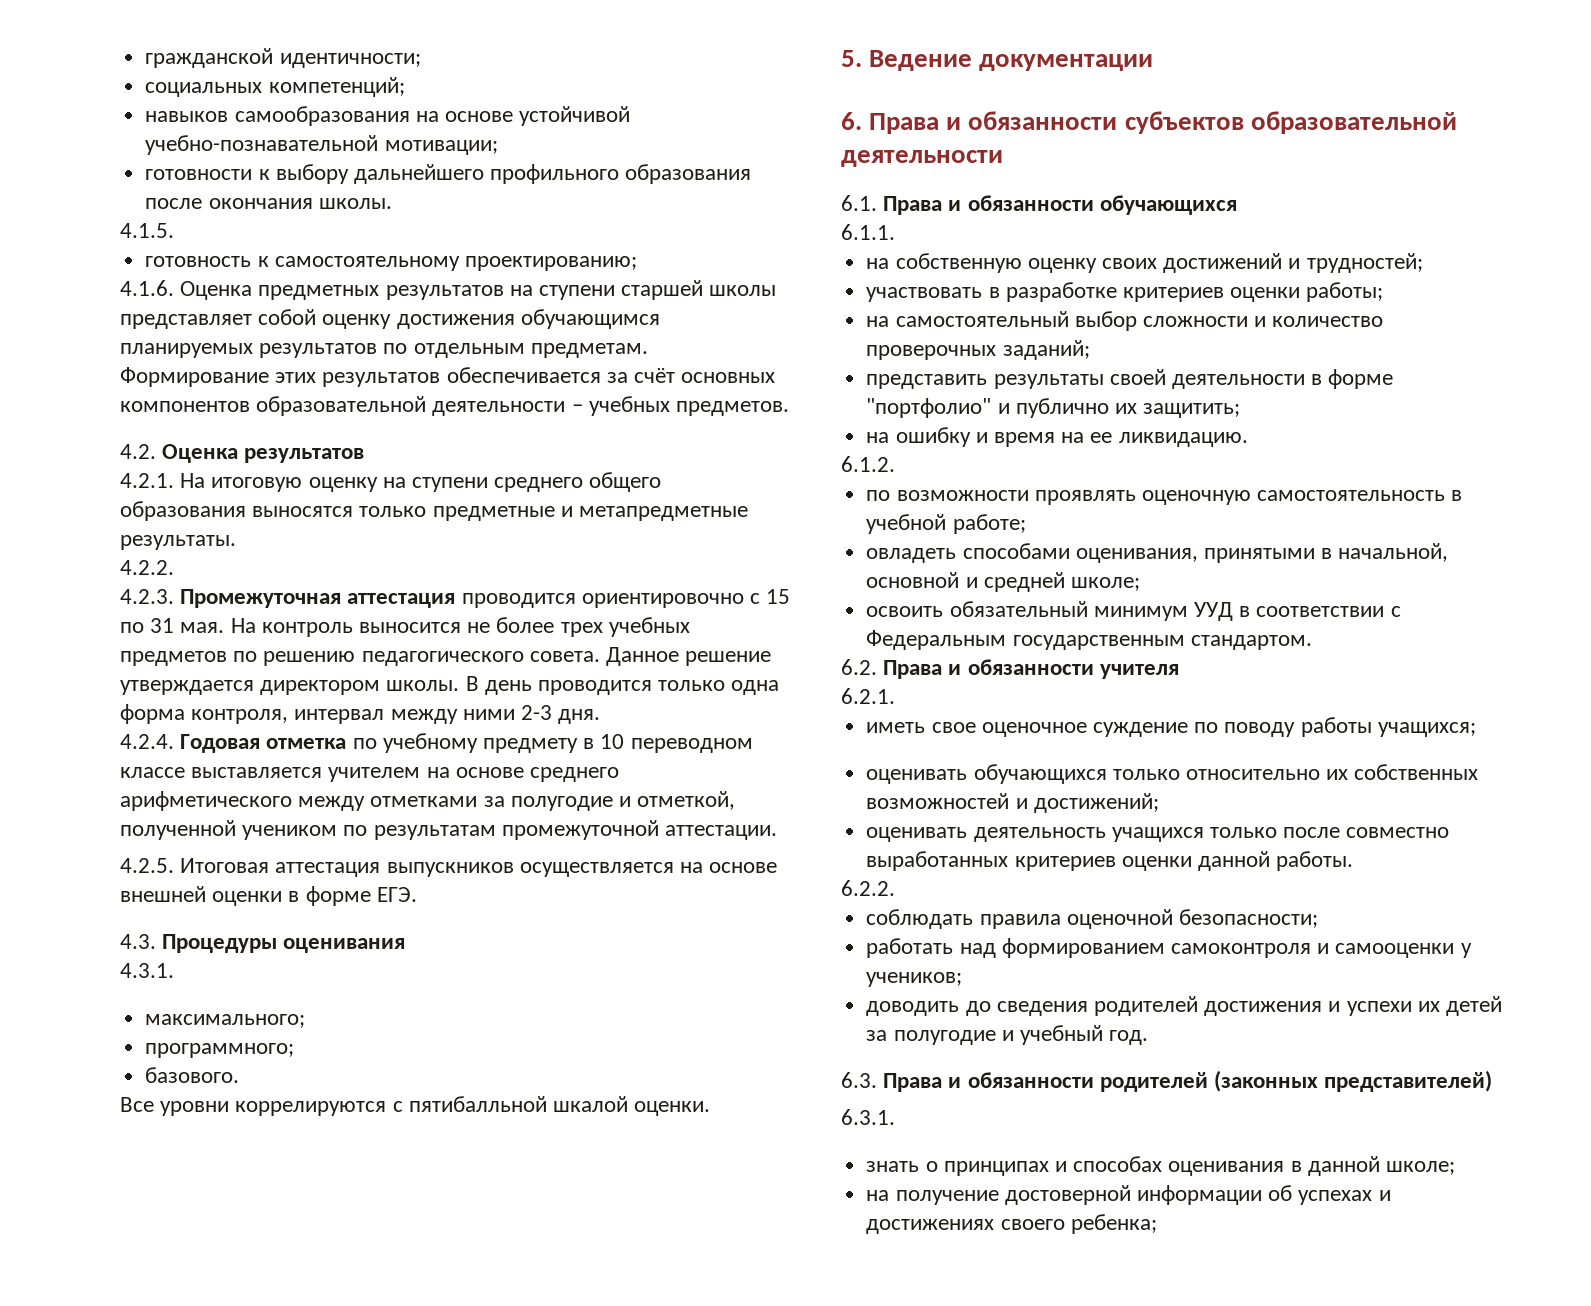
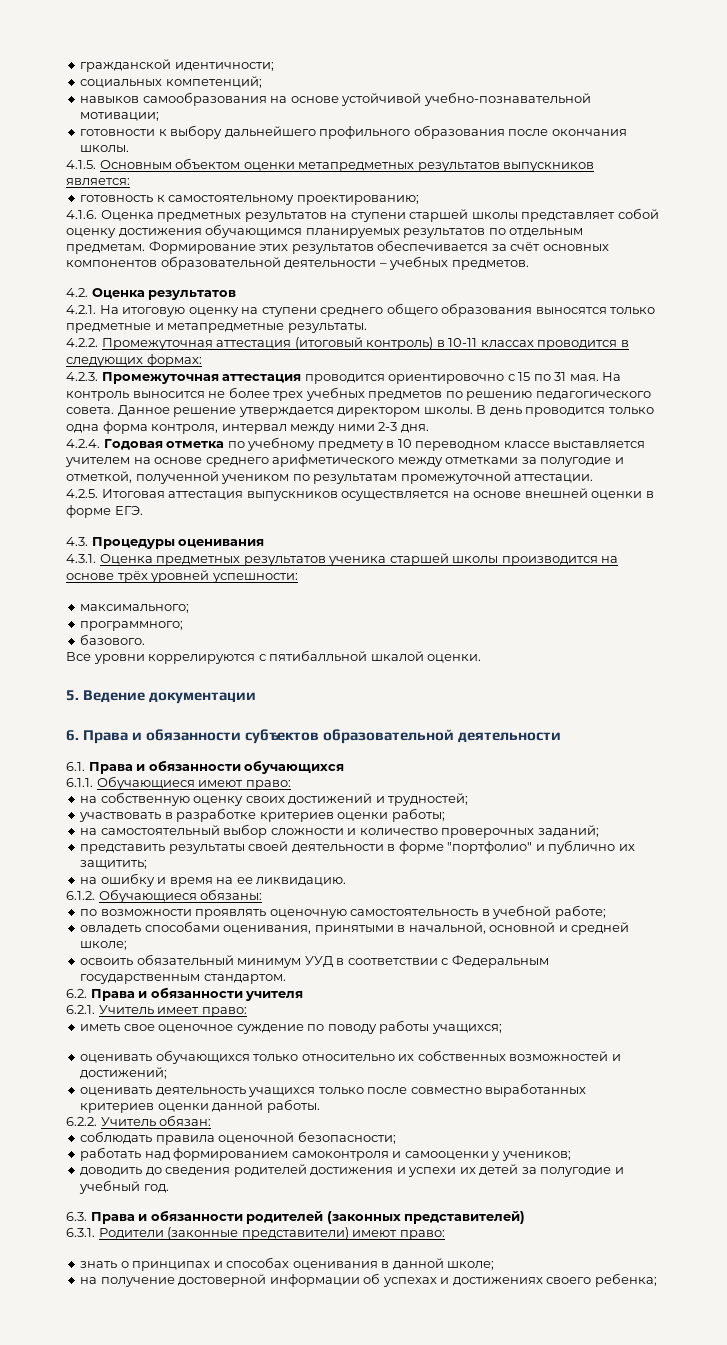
(174, 230) none -> [99,158,595,172] [66,178,130,185] Основным объектом оценки метапредметных результатов выпускников является:
(174, 567) none -> [101,337,629,350] [66,354,202,367] Промежуточная аттестация (итоговый контроль) в 10-11 классах проводится в следующих формах:
(174, 970) none -> [99,553,619,566] [66,570,298,583] Оценка предметных результатов ученика старшей школы производится на основе трёх уровней успешности:
(895, 232) none -> [96,776,291,790] Обучающиеся имеют право:
(895, 464) none -> [98,889,263,903] Обучающиеся обязаны:
(895, 696) none -> [98,1005,247,1017] Учитель имеет право:
(895, 888) none -> [100,1115,212,1127] Учитель обязан:
(895, 1117) none -> [98,1227,445,1240] Родители (законные представители) имеют право:

